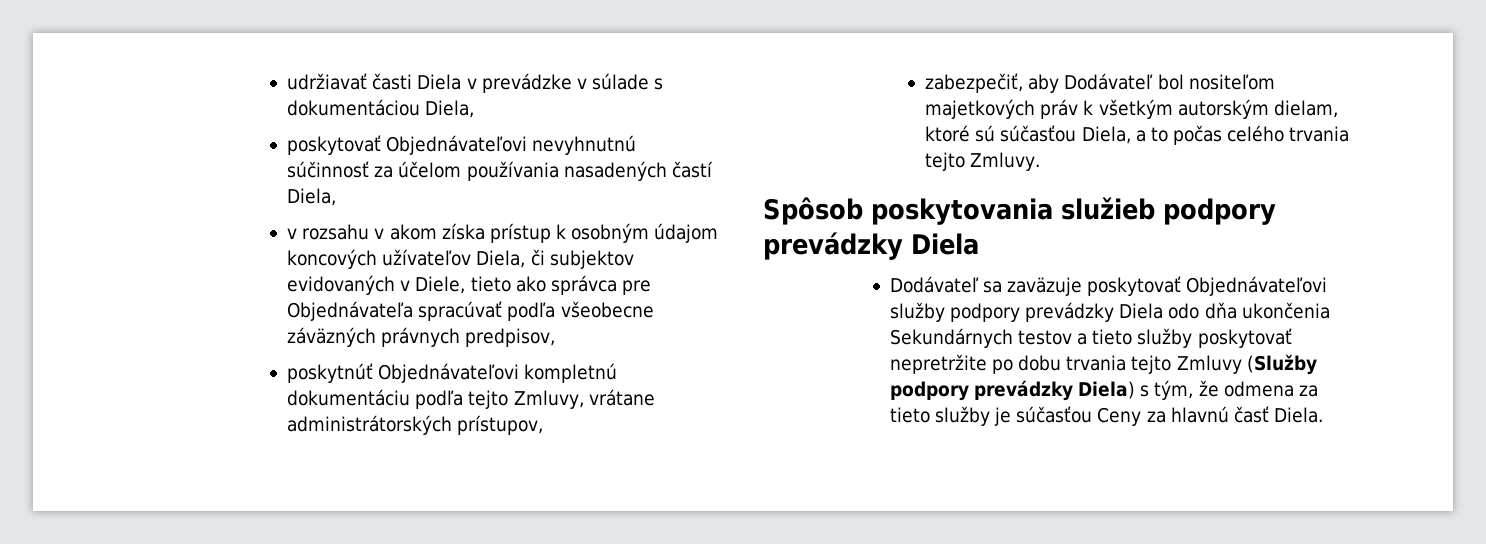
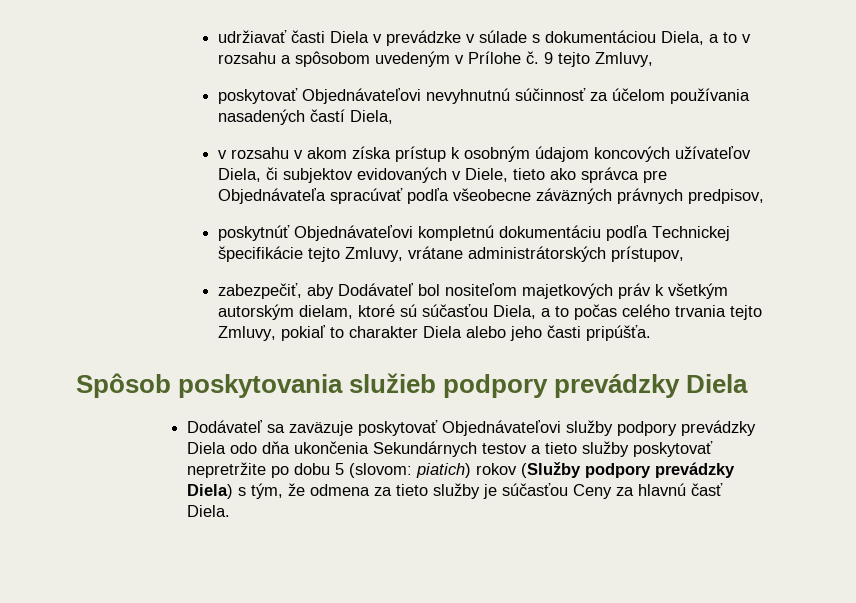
(475, 109) none -> [709,32,752,43] [218,51,654,67] a to v rozsahu a spôsobom uvedeným v Prílohe č. 9 tejto Zmluvy,
(464, 399) none -> [652,226,731,241] [218,246,304,262] Technickej špecifikácie
[970,152,1041,171] Zmluvy. -> [218,325,652,341] Zmluvy, pokiaľ to charakter Diela alebo jeho časti pripúšťa.
[1066,355,1242,374] trvania tejto Zmluvy -> [335,463,518,478] 5 (slovom: piatich) rokov

